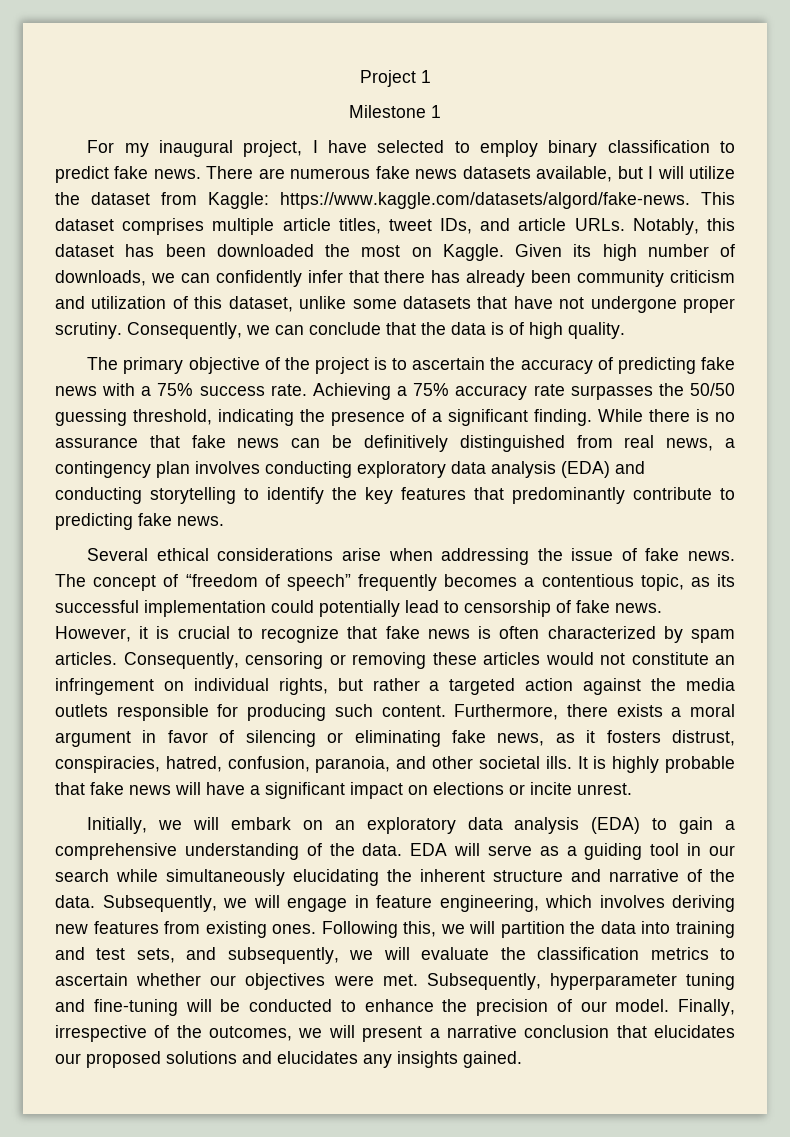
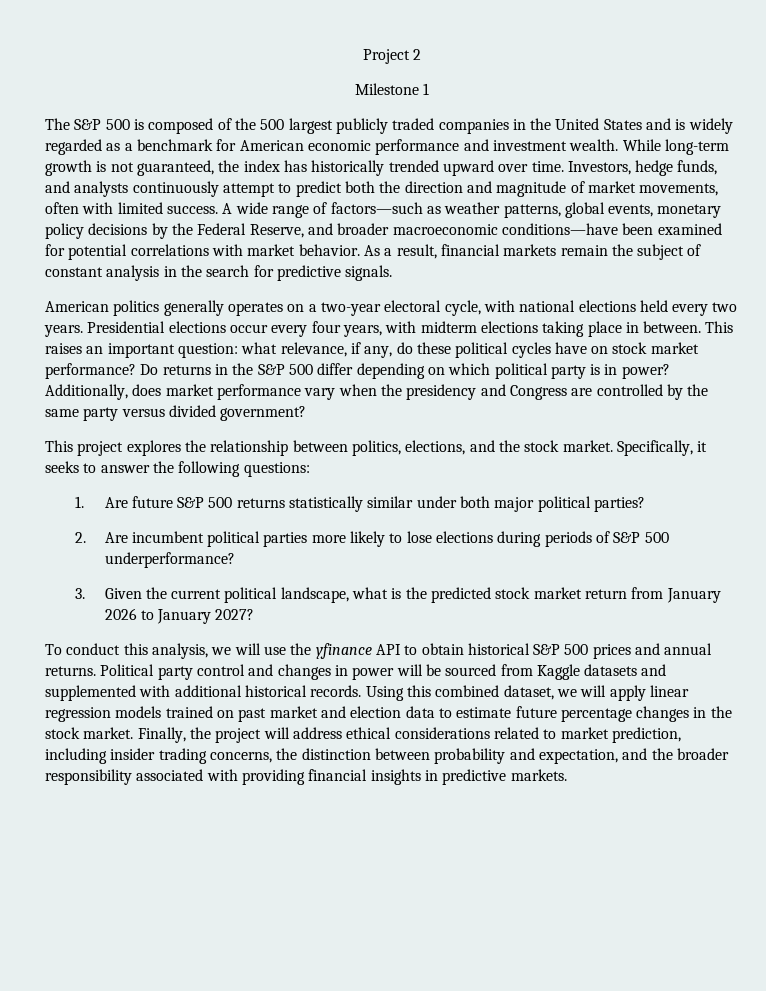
[420,70,431,83] 1 -> [413,49,422,60] 2
[87,140,735,157] [55,166,735,183] [55,192,735,209] [55,218,735,235] [55,244,735,261] [55,270,735,287] [55,296,735,313] [55,322,625,339] [87,357,735,374] [55,383,735,400] [55,409,735,426] [55,435,736,452] [55,461,645,478] [55,487,735,504] [55,513,224,530] [87,548,735,565] [55,574,735,591] [55,600,662,617] [55,626,735,643] [55,652,735,669] [55,678,736,695] [55,704,735,721] [55,730,735,747] [55,756,736,773] [55,782,632,799] [87,817,735,834] [55,843,735,860] [55,869,735,886] [55,895,735,912] [55,921,736,938] [55,947,735,964] [55,973,735,990] [55,999,735,1016] [55,1025,736,1042] [55,1051,522,1068] For my inaugural project, I have selected to employ binary classification to predict fake news. There are numerous fake news datasets available, but I will utilize the dataset from Kaggle: https://www.kaggle.com/datasets/algord/fake-news. This dataset comprises multiple article titles, tweet IDs, and article URLs. Notably, this dataset has been downloaded the most on Kaggle. Given its high number of downloads, we can confidently infer that there has already been community criticism and utilization of this dataset, unlike some datasets that have not undergone proper scrutiny. Consequently, we can conclude that the data is of high quality. // The primary objective of the project is to ascertain the accuracy of predicting fake news with a 75% success rate. Achieving a 75% accuracy rate surpasses the 50/50 guessing threshold, indicating the presence of a significant finding. While there is no assurance that fake news can be definitively distinguished from real news, a contingency plan involves conducting exploratory data analysis (EDA) and conducting storytelling to identify the key features that predominantly contribute to predicting fake news. // Several ethical considerations arise when addressing the issue of fake news. The concept of “freedom of speech” frequently becomes a contentious topic, as its successful implementation could potentially lead to censorship of fake news. However, it is crucial to recognize that fake news is often characterized by spam articles. Consequently, censoring or removing these articles would not constitute an infringement on individual rights, but rather a targeted action against the media outlets responsible for producing such content. Furthermore, there exists a moral argument in favor of silencing or eliminating fake news, as it fosters distrust, conspiracies, hatred, confusion, paranoia, and other societal ills. It is highly probable that fake news will have a significant impact on elections or incite unrest. // Initially, we will embark on an exploratory data analysis (EDA) to gain a comprehensive understanding of the data. EDA will serve as a guiding tool in our search while simultaneously elucidating the inherent structure and narrative of the data. Subsequently, we will engage in feature engineering, which involves deriving new features from existing ones. Following this, we will partition the data into training and test sets, and subsequently, we will evaluate the classification metrics to ascertain whether our objectives were met. Subsequently, hyperparameter tuning and fine-tuning will be conducted to enhance the precision of our model. Finally, irrespective of the outcomes, we will present a narrative conclusion that elucidates our proposed solutions and elucidates any insights gained. -> [45,118,733,134] [45,139,729,155] [45,160,718,176] [45,181,719,197] [45,202,722,218] [45,223,722,239] [45,244,702,260] [45,265,393,281] [45,300,738,316] [44,321,734,337] [45,342,699,358] [45,363,670,379] [45,384,709,400] [45,405,307,421] [45,440,708,456] [45,461,310,477] [74,496,646,512] [74,531,669,547] [104,552,235,568] [74,587,721,603] [104,608,255,624] [45,643,713,659] [45,664,667,680] [45,685,689,701] [45,706,732,722] [45,727,681,743] [45,748,729,764] [45,769,567,785] The S&P 500 is composed of the 500 largest publicly traded companies in the United States and is widely regarded as a benchmark for American economic performance and investment wealth. While long-term growth is not guaranteed, the index has historically trended upward over time. Investors, hedge funds, and analysts continuously attempt to predict both the direction and magnitude of market movements, often with limited success. A wide range of factors—such as weather patterns, global events, monetary policy decisions by the Federal Reserve, and broader macroeconomic conditions—have been examined for potential correlations with market behavior. As a result, financial markets remain the subject of constant analysis in the search for predictive signals. // American politics generally operates on a two-year electoral cycle, with national elections held every two years. Presidential elections occur every four years, with midterm elections taking place in between. This raises an important question: what relevance, if any, do these political cycles have on stock market performance? Do returns in the S&P 500 differ depending on which political party is in power? Additionally, does market performance vary when the presidency and Congress are controlled by the same party versus divided government? // This project explores the relationship between politics, elections, and the stock market. Specifically, it seeks to answer the following questions: // 1. Are future S&P 500 returns statistically similar under both major political parties? // 2. Are incumbent political parties more likely to lose elections during periods of S&P 500 underperformance? // 3. Given the current political landscape, what is the predicted stock market return from January 2026 to January 2027? // To conduct this analysis, we will use the yfinance API to obtain historical S&P 500 prices and annual returns. Political party control and changes in power will be sourced from Kaggle datasets and supplemented with additional historical records. Using this combined dataset, we will apply linear regression models trained on past market and election data to estimate future percentage changes in the stock market. Finally, the project will address ethical considerations related to market prediction, including insider trading concerns, the distinction between probability and expectation, and the broader responsibility associated with providing financial insights in predictive markets.

